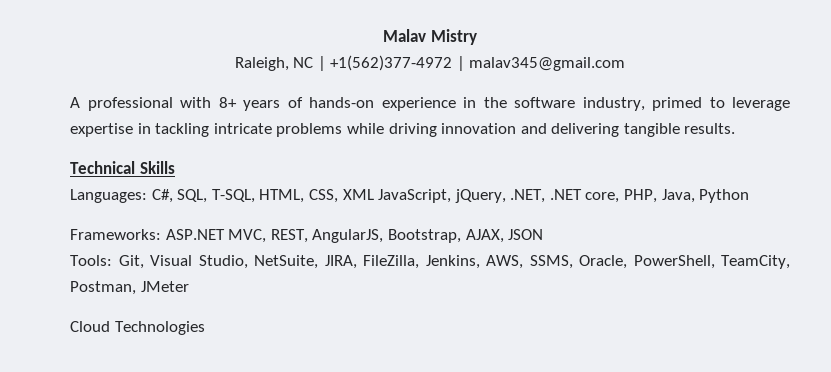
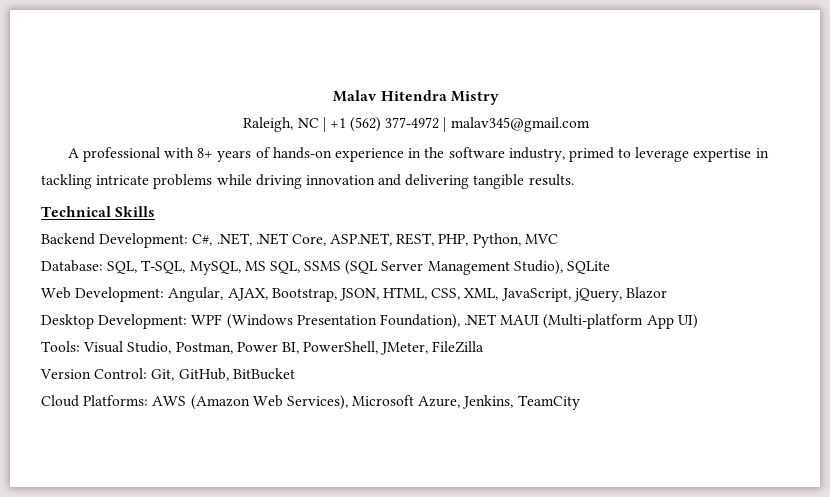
(427, 35) none -> [380,90,447,101] Hitendra
[330,55,453,71] +1(562)377-4972 -> [329,117,440,132] +1 (562) 377-4972
[70,189,255,203] Languages: C#, SQL, T-SQL, -> [41,233,558,248] [41,260,611,275] [41,287,379,302] Backend Development: C#, .NET, .NET Core, ASP.NET, REST, PHP, Python, MVC // Database: SQL, T-SQL, MySQL, MS SQL, SSMS (SQL Server Management Studio), SQLite // Web Development: Angular, AJAX, Bootstrap, JSON,
[342,189,374,200] XML -> [464,288,499,300] XML,
[510,189,750,203] [70,229,544,243] .NET, .NET core, PHP, Java, Python // Frameworks: ASP.NET MVC, REST, AngularJS, Bootstrap, AJAX, JSON -> [626,287,668,299] [41,314,698,329] Blazor // Desktop Development: WPF (Windows Presentation Foundation), .NET MAUI (Multi-platform App UI)
[118,255,144,269] Git, -> (80, 346) none
[254,255,790,269] [70,281,189,295] [70,321,205,335] NetSuite, JIRA, FileZilla, Jenkins, AWS, SSMS, Oracle, PowerShell, TeamCity, Postman, JMeter // Cloud Technologies -> [175,341,485,355] [40,368,295,381] [41,395,580,410] Postman, Power BI, PowerShell, JMeter, FileZilla // Version Control: Git, GitHub, BitBucket // Cloud Platforms: AWS (Amazon Web Services), Microsoft Azure, Jenkins, TeamCity

